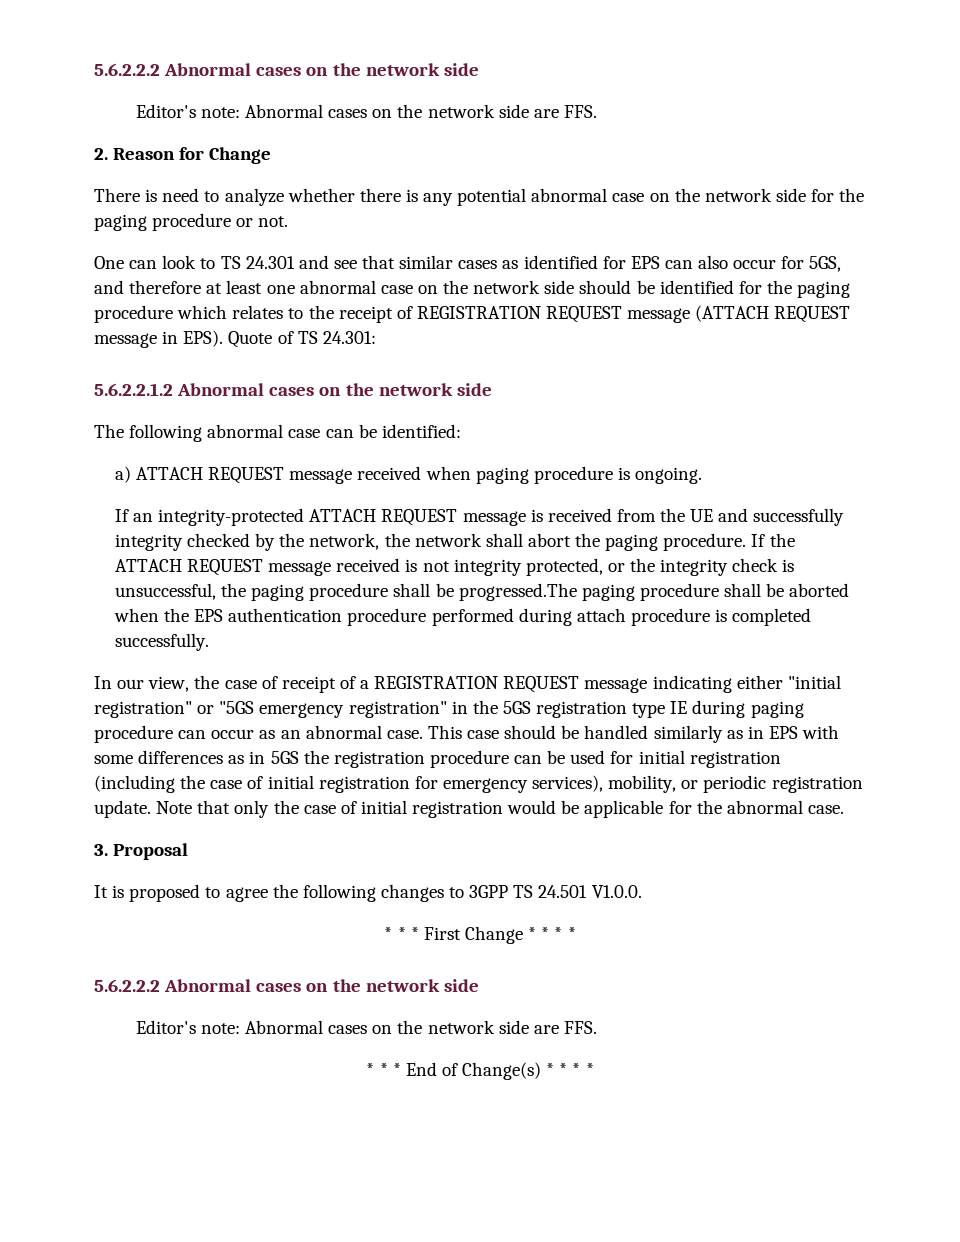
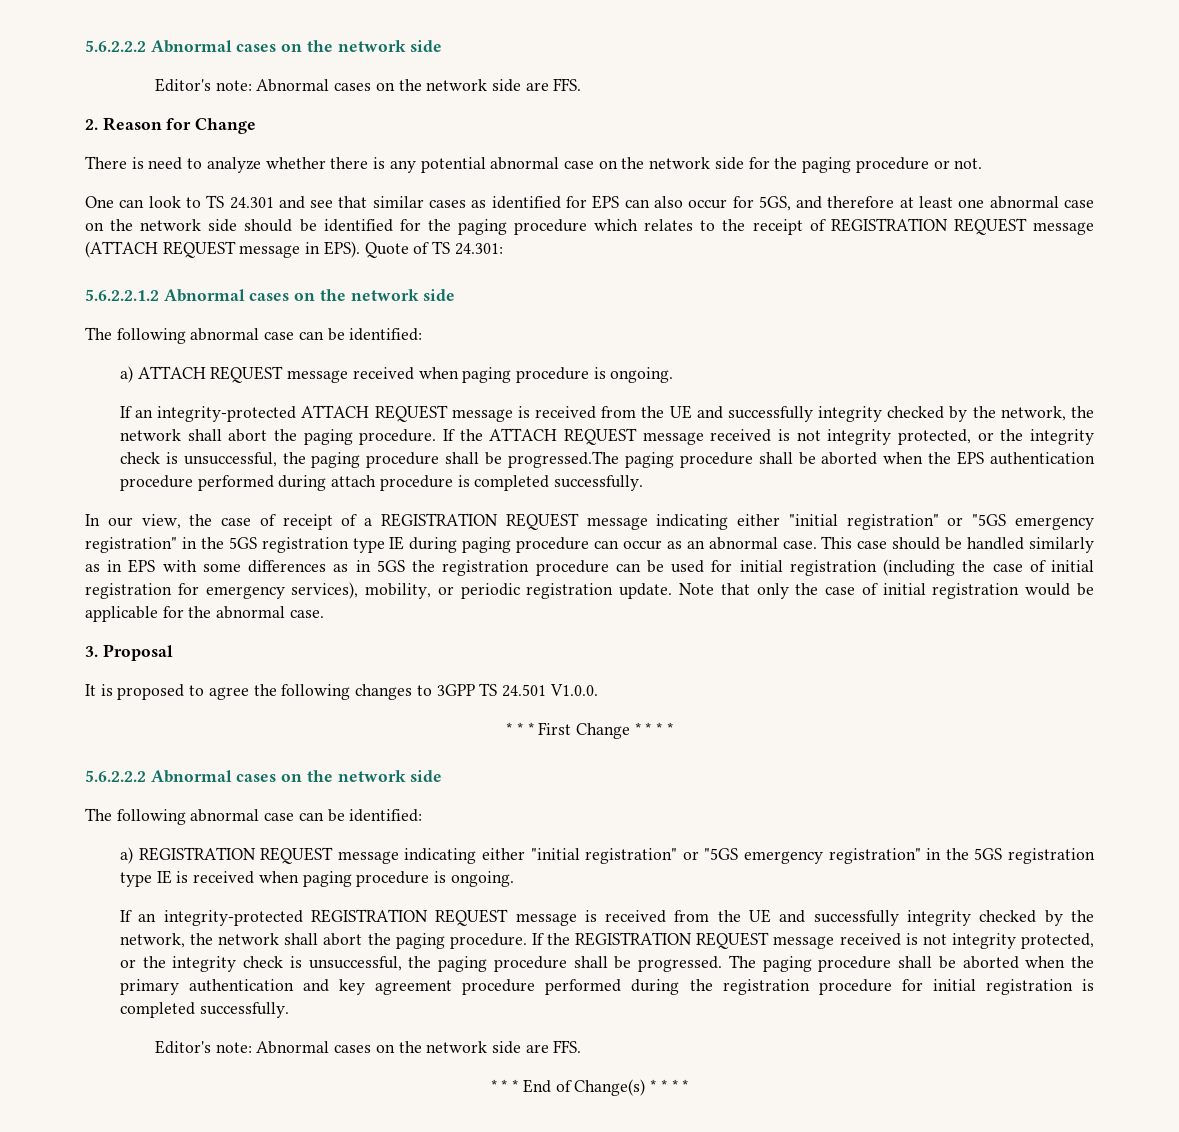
(479, 985) none -> [85,808,423,825] [119,847,1096,864] [119,870,514,887] [119,909,1094,926] [119,932,1094,949] [119,955,1094,972] [119,979,1094,995] [119,1002,289,1018] // The following abnormal case can be identified: // a) REGISTRATION REQUEST message indicating either "initial registration" or "5GS emergency registration" in the 5GS registration type IE is received when paging procedure is ongoing. // If an integrity-protected REGISTRATION REQUEST message is received from the UE and successfully integrity checked by the network, the network shall abort the paging procedure. If the REGISTRATION REQUEST message received is not integrity protected, or the integrity check is unsuccessful, the paging procedure shall be progressed. The paging procedure shall be aborted when the primary authentication and key agreement procedure performed during the registration procedure for initial registration is completed successfully.

